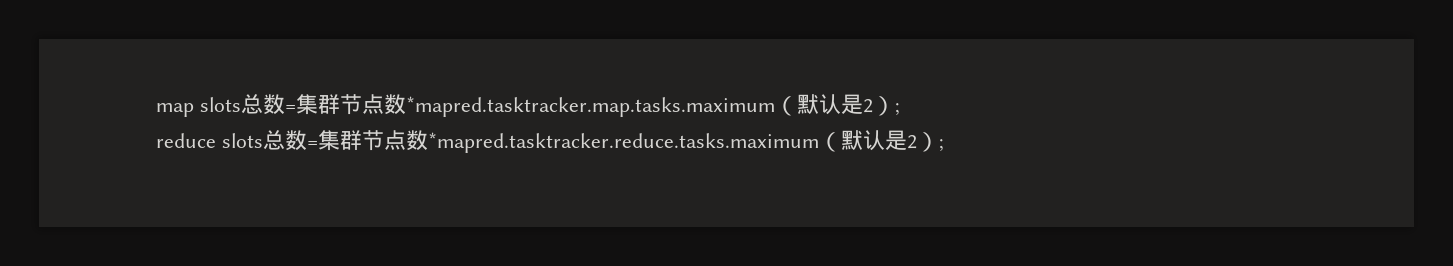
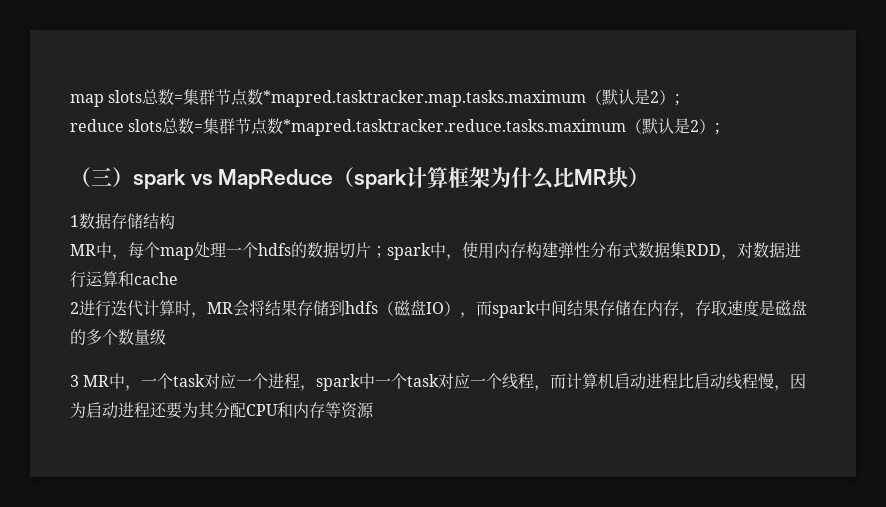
(944, 145) none -> [70,167,650,190] [70,213,175,229] [70,242,801,260] [70,271,178,288] [70,300,807,318] [70,329,166,345] [70,373,807,391] [70,402,374,419] // （三）spark vs MapReduce（spark计算框架为什么比MR块） // 1数据存储结构 // MR中，每个map处理一个hdfs的数据切片；spark中，使用内存构建弹性分布式数据集RDD，对数据进行运算和cache // 2进行迭代计算时，MR会将结果存储到hdfs（磁盘IO），而spark中间结果存储在内存，存取速度是磁盘的多个数量级 // 3 MR中，一个task对应一个进程，spark中一个task对应一个线程，而计算机启动进程比启动线程慢，因为启动进程还要为其分配CPU和内存等资源

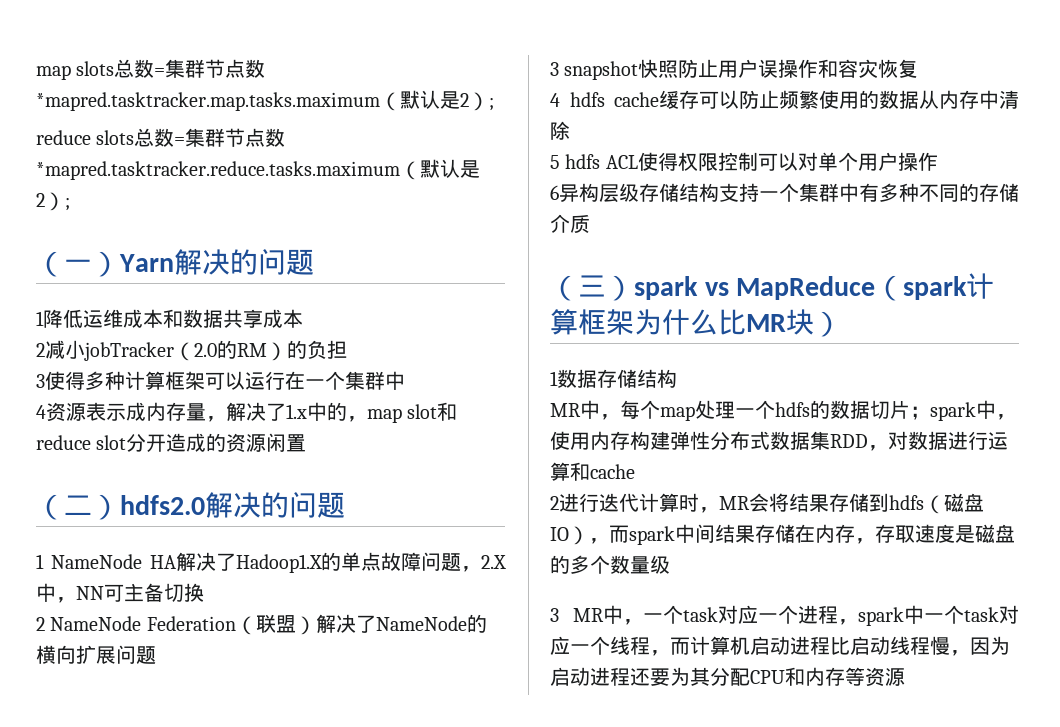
(721, 129) none -> [36,249,314,277] [36,309,303,328] [36,340,347,361] [36,371,405,390] [36,402,458,423] [36,433,307,453] [36,492,345,520] [36,552,506,573] [36,583,204,603] [36,614,487,635] [36,645,156,664] [550,59,919,80] [550,90,1019,109] [550,121,570,140] [550,152,938,171] [550,183,1019,203] [550,214,590,233] // （一）Yarn解决的问题 // 1降低运维成本和数据共享成本 // 2减小jobTracker（2.0的RM）的负担 // 3使得多种计算框架可以运行在一个集群中 // 4资源表示成内存量，解决了1.x中的，map slot和reduce slot分开造成的资源闲置 // （二）hdfs2.0解决的问题 // 1 NameNode HA解决了Hadoop1.X的单点故障问题，2.X中，NN可主备切换 // 2 NameNode Federation（联盟）解决了NameNode的横向扩展问题 // 3 snapshot快照防止用户误操作和容灾恢复 // 4 hdfs cache缓存可以防止频繁使用的数据从内存中清除 // 5 hdfs ACL使得权限控制可以对单个用户操作 // 6异构层级存储结构支持一个集群中有多种不同的存储介质

